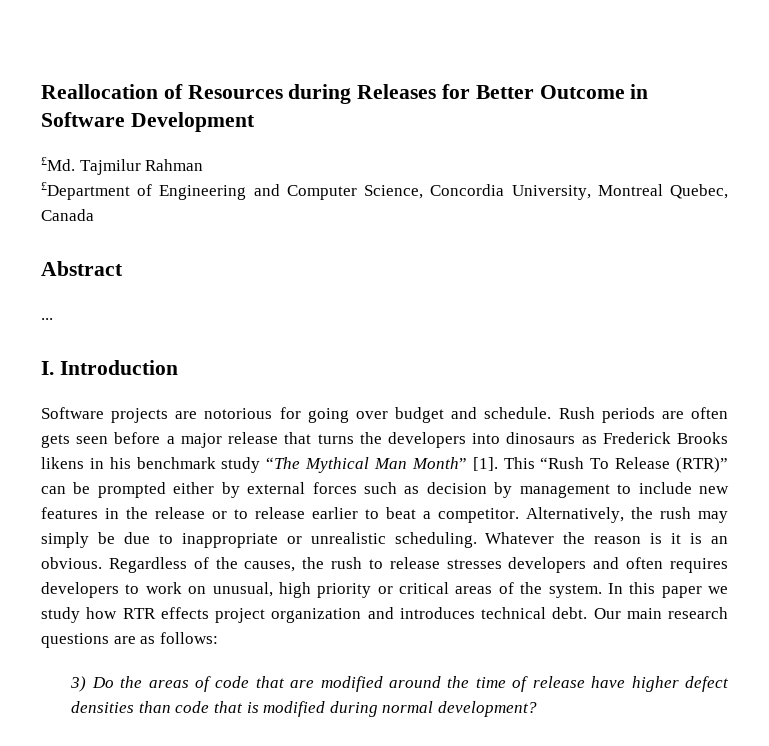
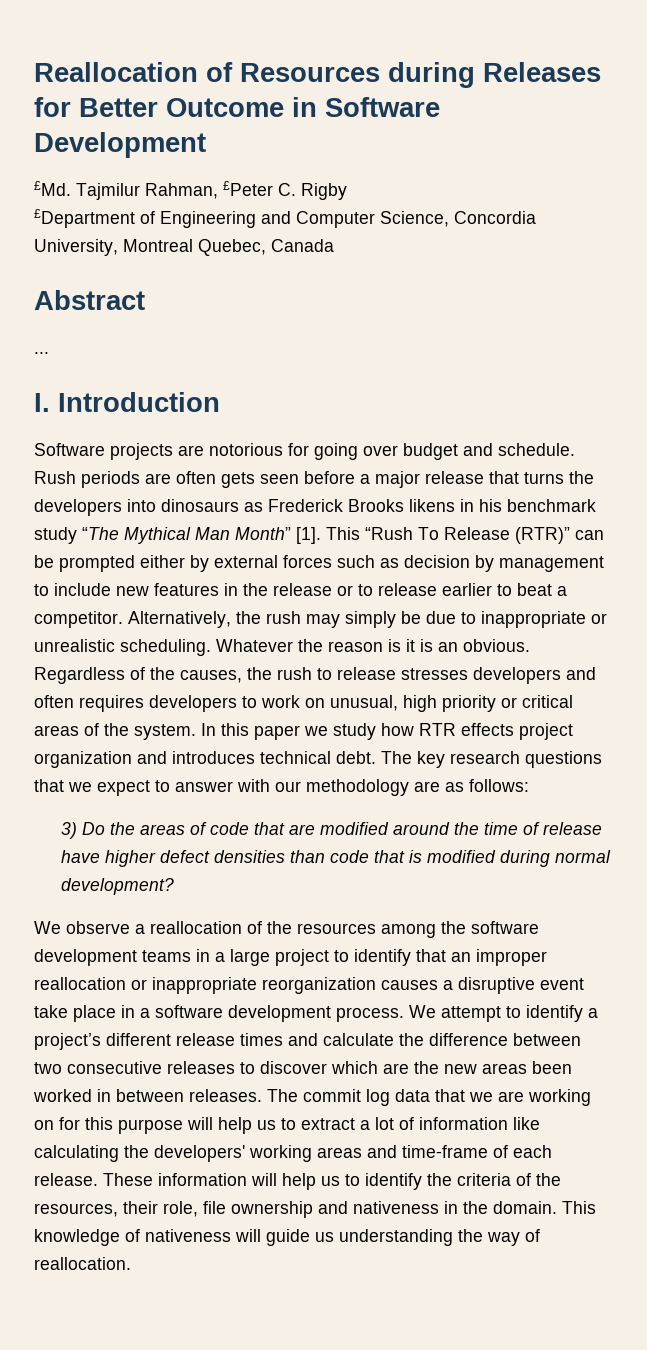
[145,159,204,171] Rahman -> [145,181,347,200] Rahman, £Peter C. Rigby
[593,607,728,619] [41,633,109,648] Our main research questions -> [381,751,602,768] [34,779,409,796] The key research questions that we expect to answer with our methodology
(537, 709) none -> [34,921,539,938] [34,949,547,966] [34,977,584,994] [34,1005,598,1022] [34,1033,581,1050] [34,1061,572,1074] [33,1089,591,1106] [34,1117,540,1134] [34,1145,552,1162] [34,1173,561,1190] [34,1201,596,1218] [34,1229,540,1246] [34,1257,131,1270] // We observe a reallocation of the resources among the software development teams in a large project to identify that an improper reallocation or inappropriate reorganization causes a disruptive event take place in a software development process. We attempt to identify a project’s different release times and calculate the difference between two consecutive releases to discover which are the new areas been worked in between releases. The commit log data that we are working on for this purpose will help us to extract a lot of information like calculating the developers' working areas and time-frame of each release. These information will help us to identify the criteria of the resources, their role, file ownership and nativeness in the domain. This knowledge of nativeness will guide us understanding the way of reallocation.

